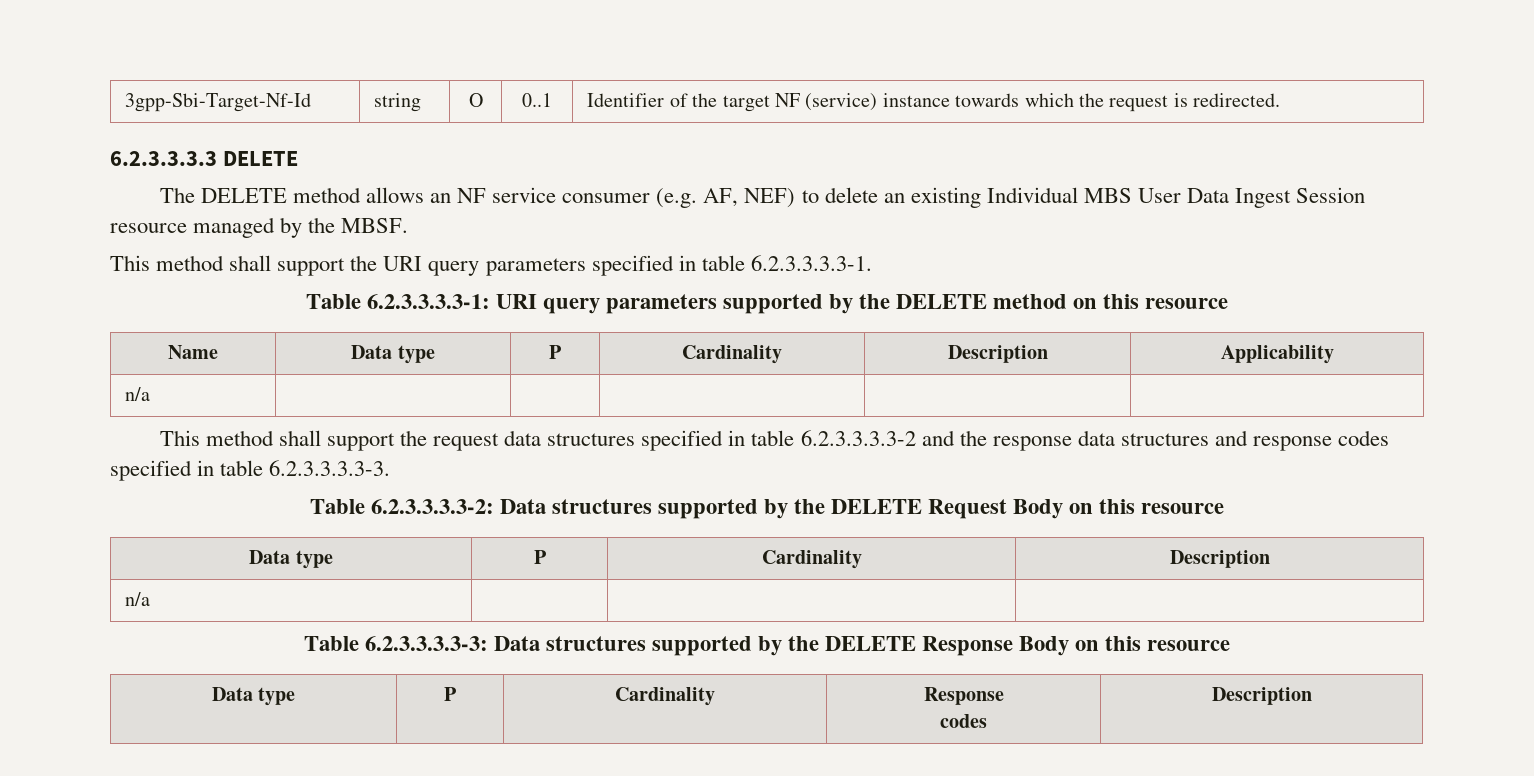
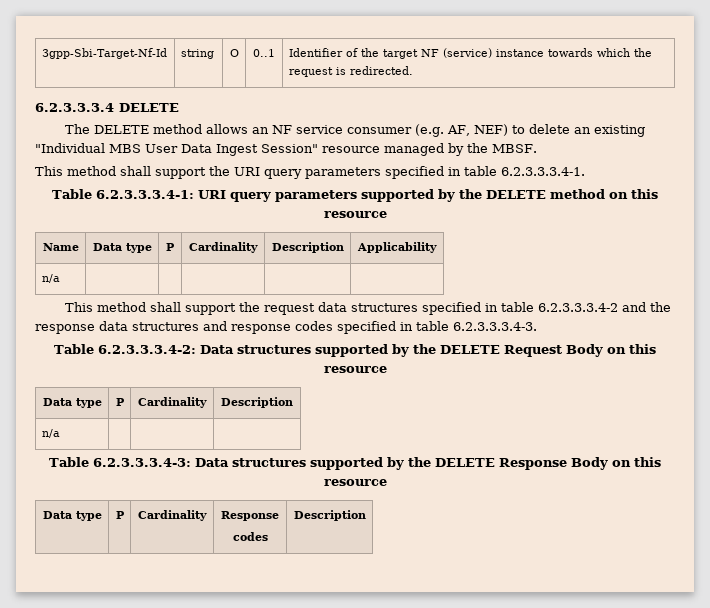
[110,151,217,166] 6.2.3.3.3.3 -> [35,103,114,112] 6.2.3.3.3.4
[986,187,1078,203] Individual -> [35,143,105,153] "Individual
[1296,187,1366,203] Session -> [261,144,318,153] Session"
[750,255,872,271] [305,294,490,309] 6.2.3.3.3.3-1. // Table 6.2.3.3.3.3-1: -> [501,167,585,176] [52,189,194,199] 6.2.3.3.3.4-1. // Table 6.2.3.3.3.4-1:
[800,430,916,446] 6.2.3.3.3.3-2 -> [538,303,619,312] 6.2.3.3.3.4-2
[269,460,391,476] [309,499,494,514] 6.2.3.3.3.3-3. // Table 6.2.3.3.3.3-2: -> [453,322,537,331] [54,344,196,354] 6.2.3.3.3.4-3. // Table 6.2.3.3.3.4-2:
[364,636,488,651] 6.2.3.3.3.3-3: -> [92,458,191,467] 6.2.3.3.3.4-3:

